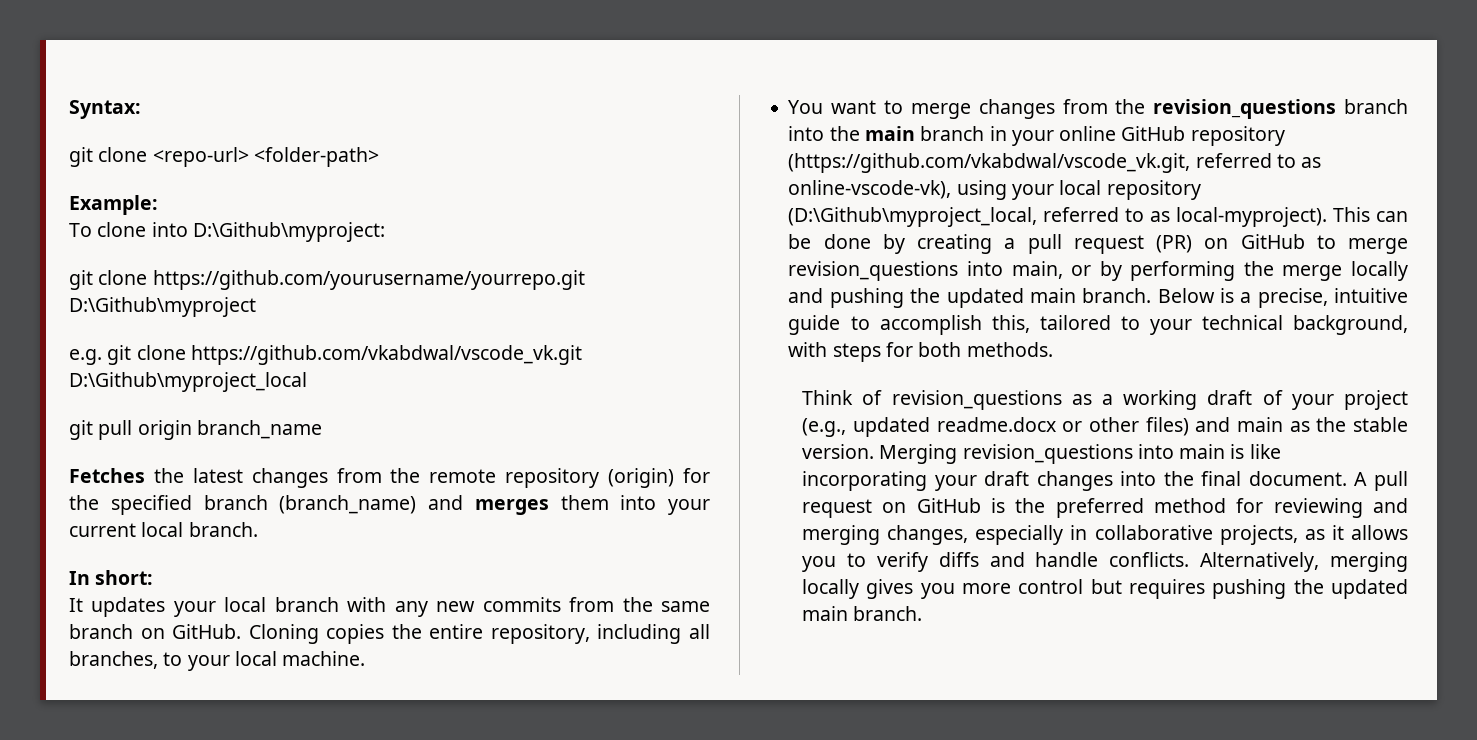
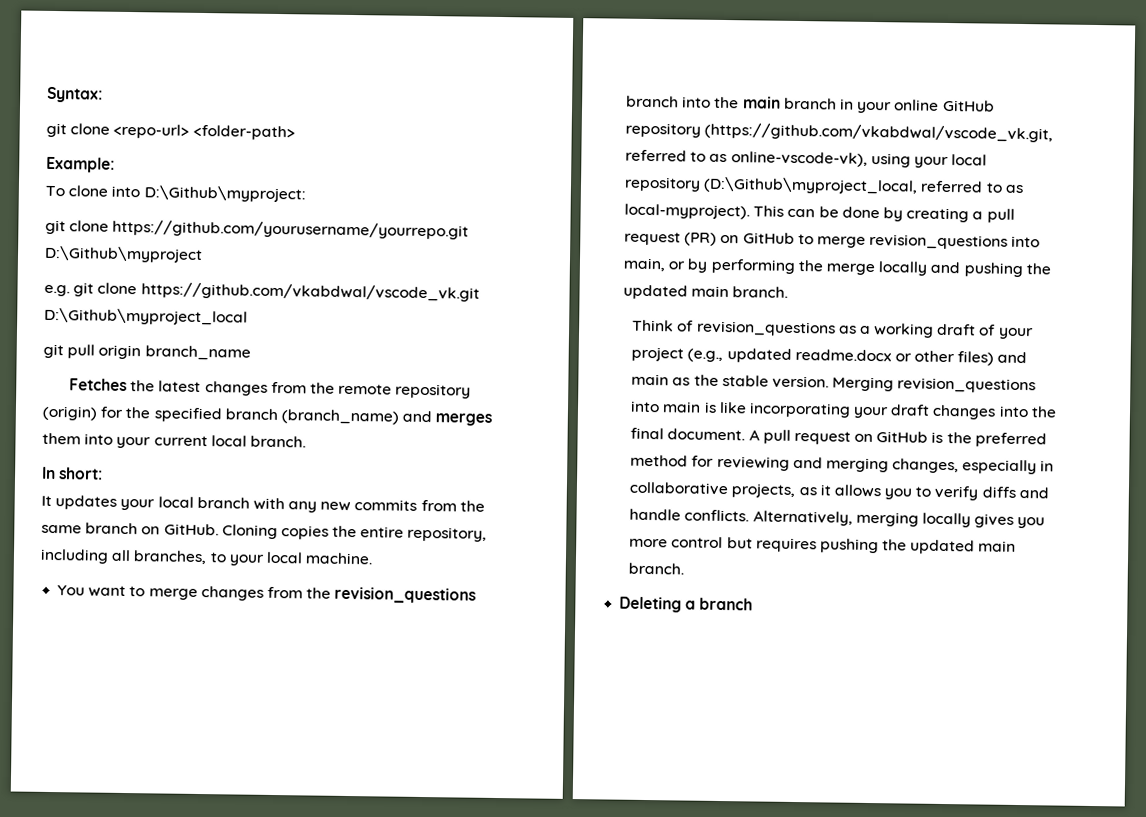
[1157,288,1408,308] [788,315,1408,335] [788,342,1053,362] Below is a precise, intuitive guide to accomplish this, tailored to your technical background, with steps for both methods. -> (789, 292) none
(923, 613) none -> [619,596,754,613] // Deleting a branch

